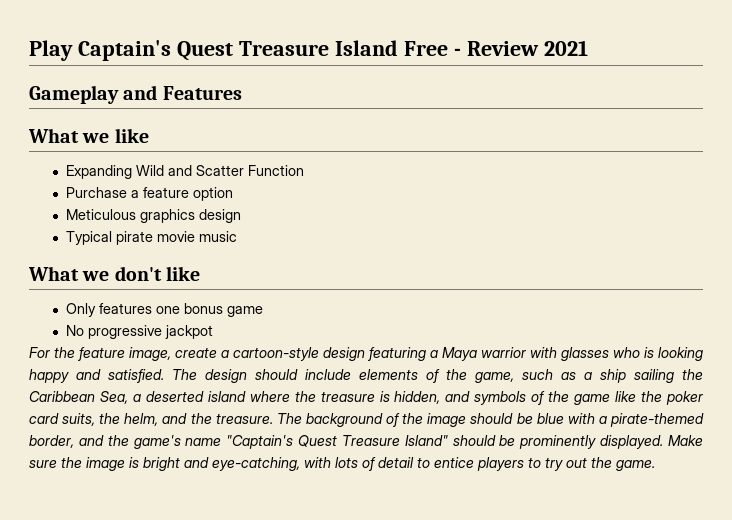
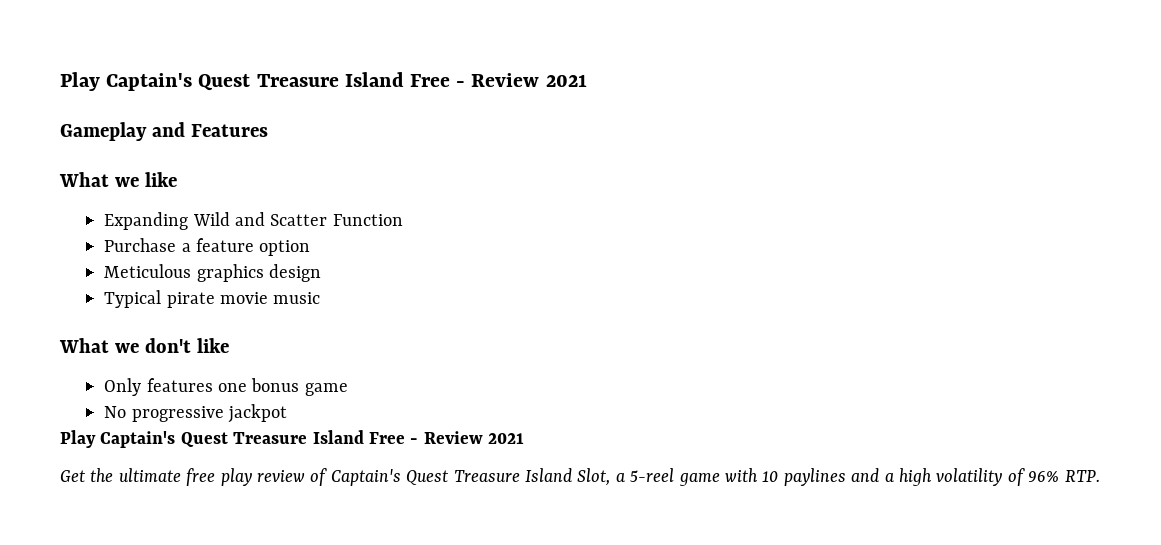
[29,347,703,361] [29,369,703,383] [29,391,704,405] [29,413,705,427] [29,435,703,449] [29,457,655,471] For the feature image, create a cartoon-style design featuring a Maya warrior with glasses who is looking happy and satisfied. The design should include elements of the game, such as a ship sailing the Caribbean Sea, a deserted island where the treasure is hidden, and symbols of the game like the poker card suits, the helm, and the treasure. The background of the image should be blue with a pirate-themed border, and the game's name "Captain's Quest Treasure Island" should be prominently displayed. Make sure the image is bright and eye-catching, with lots of detail to entice players to try out the game. -> [60,430,525,448] [60,468,1100,486] Play Captain's Quest Treasure Island Free - Review 2021 // Get the ultimate free play review of Captain's Quest Treasure Island Slot, a 5-reel game with 10 paylines and a high volatility of 96% RTP.

